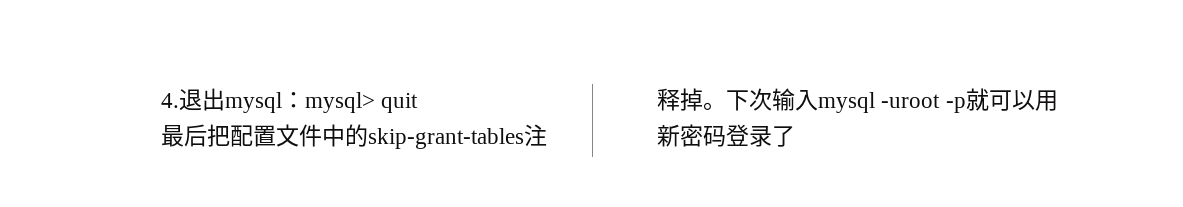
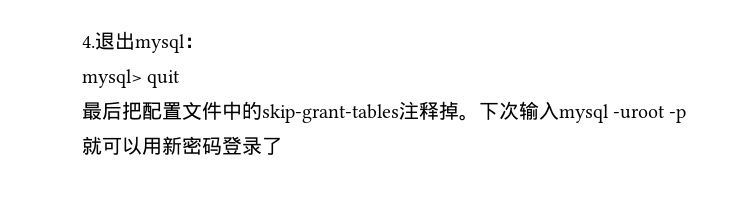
(306, 100) none -> (204, 42) //

